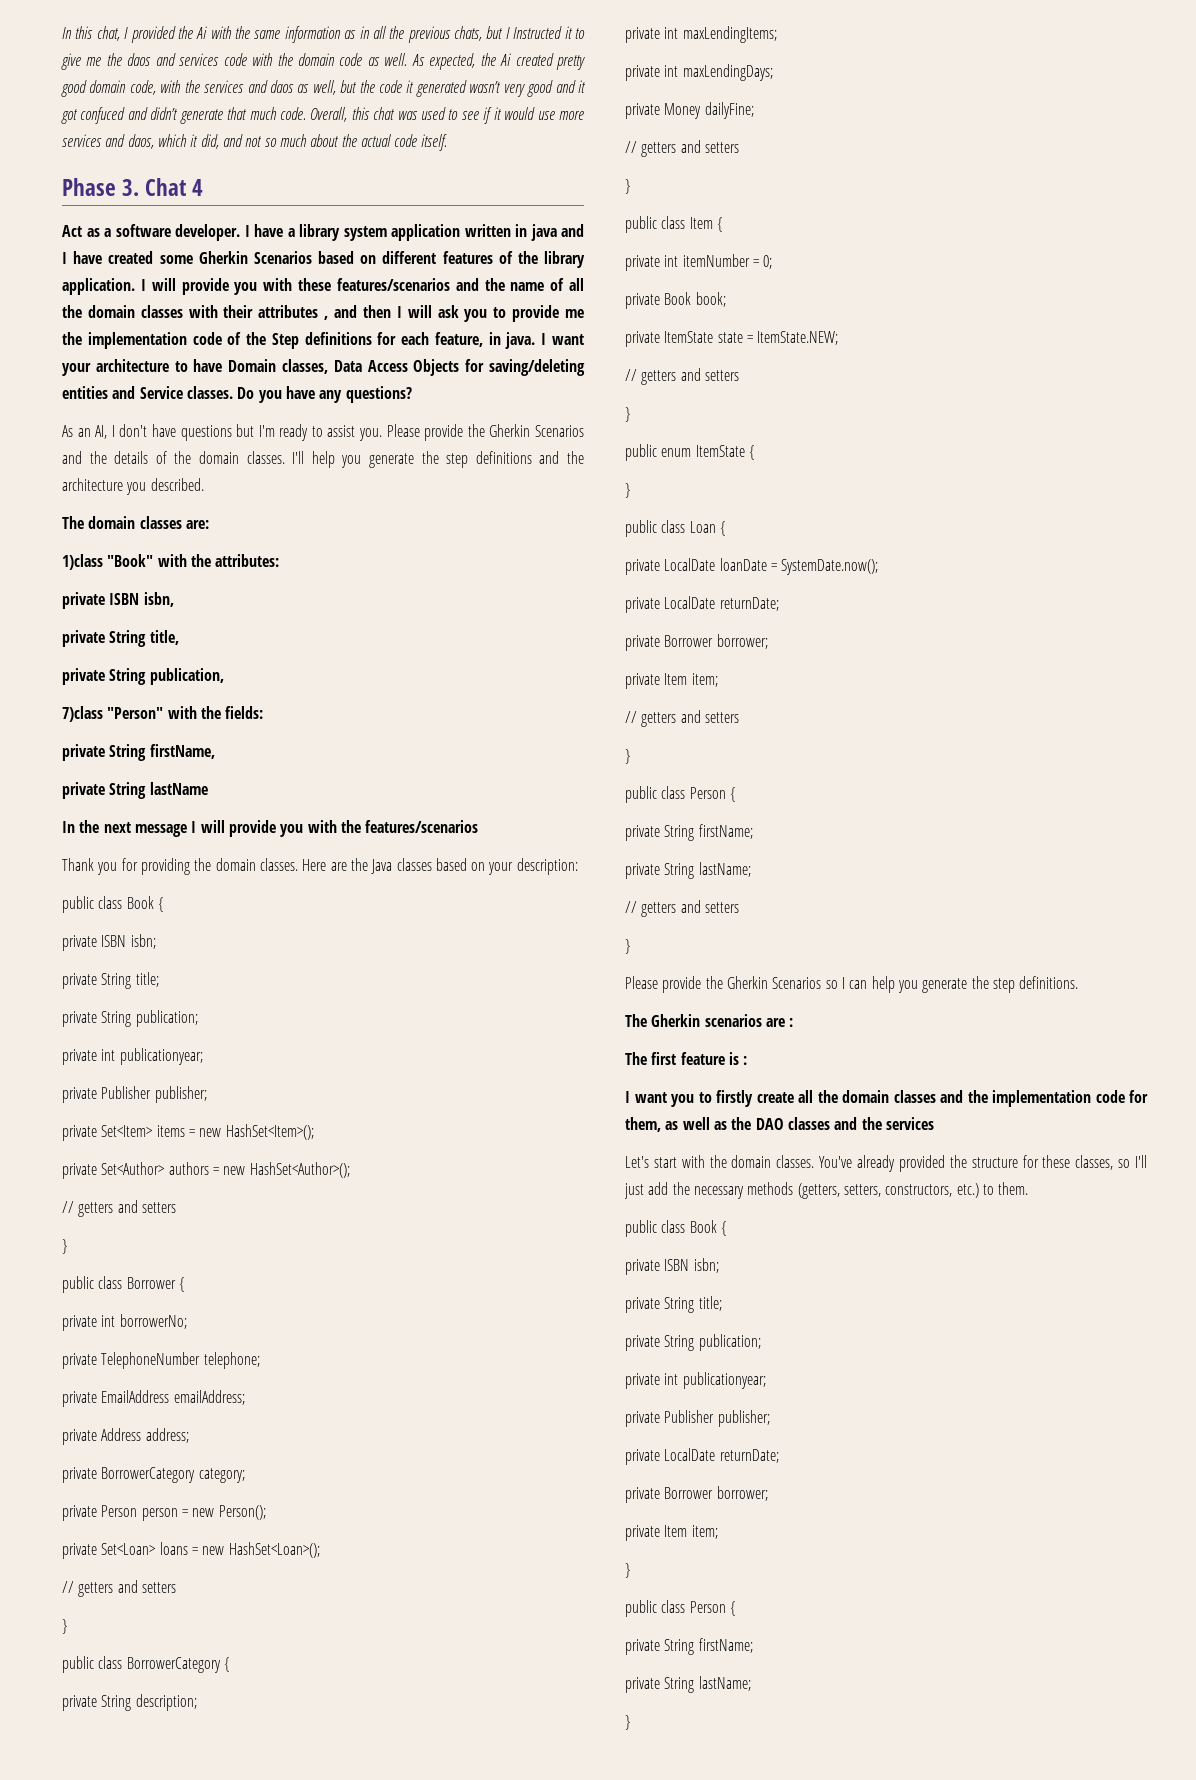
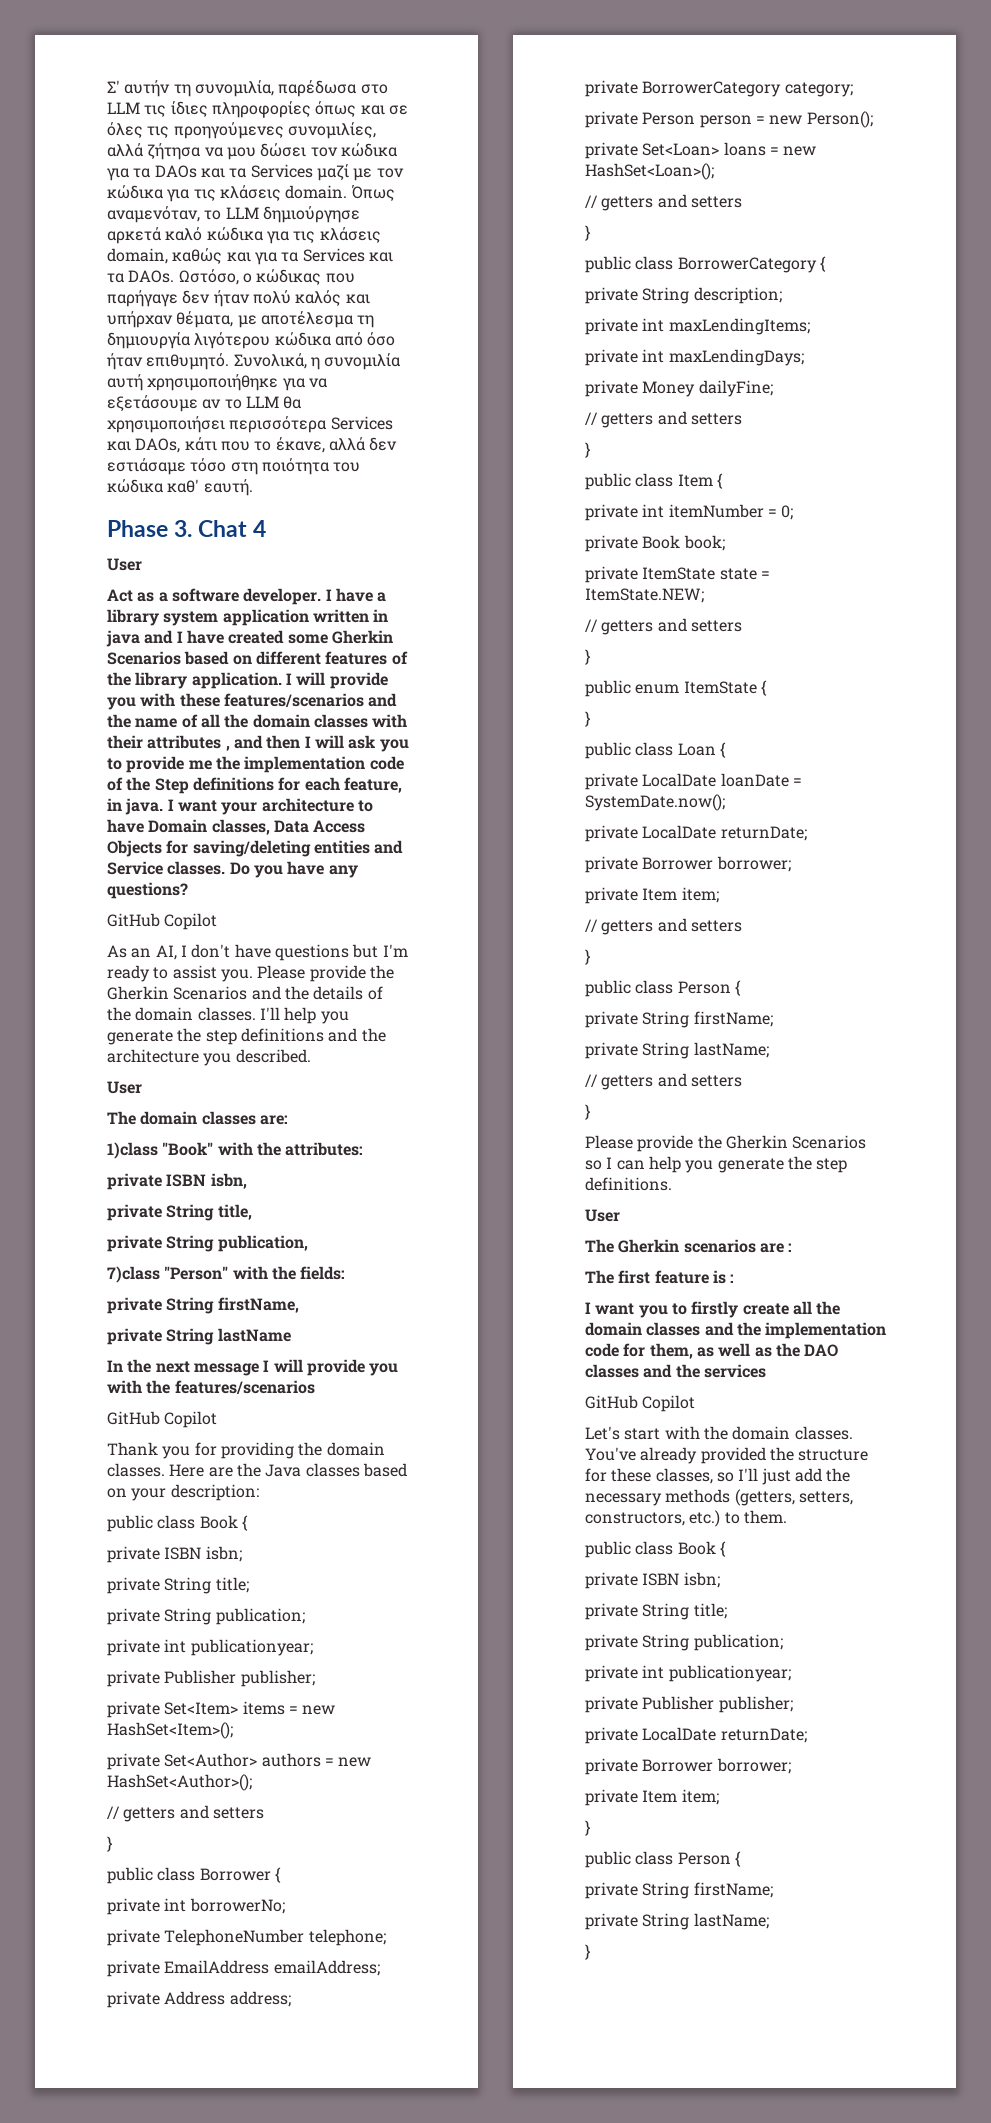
[62,26,586,43] [61,53,586,70] [61,80,587,97] [61,107,585,124] [62,134,448,151] In this chat, I provided the Ai with the same information as in all the previous chats, but I Instructed it to give me the daos and services code with the domain code as well. As expected, the Ai created pretty good domain code, with the services and daos as well, but the code it generated wasn’t very good and it got confuced and didn’t generate that much code. Overall, this chat was used to see if it would use more services and daos, which it did, and not so much about the actual code itself. -> [107,80,388,97] [107,101,408,118] [107,122,376,139] [107,143,397,160] [107,164,404,181] [107,185,395,202] [107,206,360,223] [107,227,381,244] [107,248,393,265] [107,269,355,285] [107,290,370,307] [107,311,375,328] [107,332,396,349] [106,353,401,370] [107,374,327,391] [107,395,302,412] [107,416,393,433] [107,437,398,453] [107,458,361,475] [107,479,253,496] Σ' αυτήν τη συνομιλία, παρέδωσα στο LLM τις ίδιες πληροφορίες όπως και σε όλες τις προηγούμενες συνομιλίες, αλλά ζήτησα να μου δώσει τον κώδικα για τα DAOs και τα Services μαζί με τον κώδικα για τις κλάσεις domain. Όπως αναμενόταν, το LLM δημιούργησε αρκετά καλό κώδικα για τις κλάσεις domain, καθώς και για τα Services και τα DAOs. Ωστόσο, ο κώδικας που παρήγαγε δεν ήταν πολύ καλός και υπήρχαν θέματα, με αποτέλεσμα τη δημιουργία λιγότερου κώδικα από όσο ήταν επιθυμητό. Συνολικά, η συνομιλία αυτή χρησιμοποιήθηκε για να εξετάσουμε αν το LLM θα χρησιμοποιήσει περισσότερα Services και DAOs, κάτι που το έκανε, αλλά δεν εστιάσαμε τόσο στη ποιότητα του κώδικα καθ' εαυτή.
(204, 187) none -> [107,558,142,571] // User
(412, 394) none -> [107,913,218,930] // GitHub Copilot
(204, 484) none -> [107,1081,142,1094] // User
(479, 826) none -> [107,1411,218,1428] // GitHub Copilot
(1079, 982) none -> [585,1209,620,1222] // User
(934, 1123) none -> [585,1395,696,1412] // GitHub Copilot

